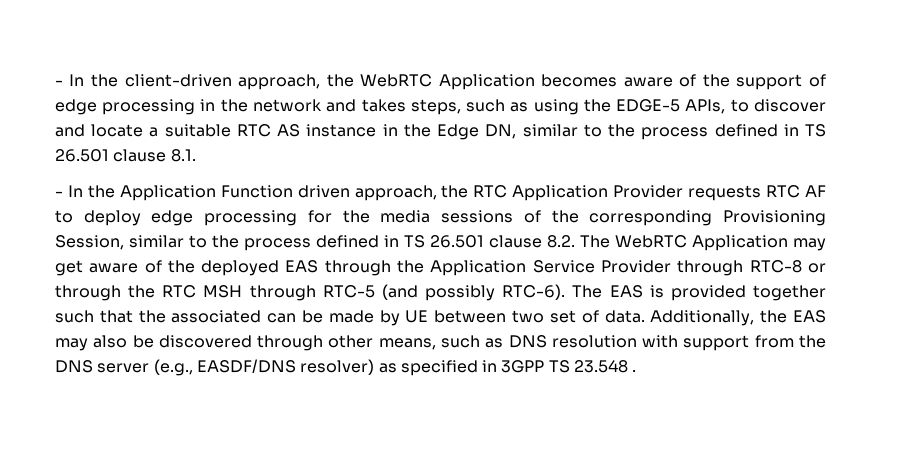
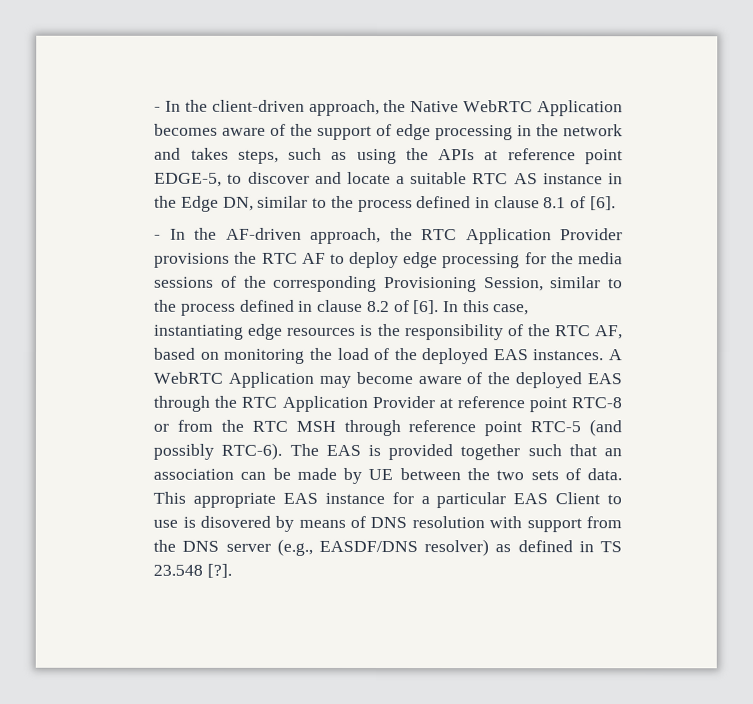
(354, 80) none -> [410,101,460,113] Native
[616,99,726,114] EDGE-5 APIs, -> [438,148,624,165] [154,172,223,187] APIs at reference point EDGE-5,
[805,124,827,137] [54,149,196,162] [54,185,350,201] TS 26.501 clause 8.1. // - In the Application Function driven -> [493,196,616,211] [154,227,302,240] clause 8.1 of [6]. // - In the AF-driven
[688,185,762,201] requests -> [154,251,258,268] provisions the
[403,235,610,248] TS 26.501 clause 8.2. The -> [317,299,530,316] [154,323,624,341] [153,347,623,365] clause 8.2 of [6]. In this case, instantiating edge resources is the responsibility of the RTC AF, based on monitoring the load of the deployed EAS instances. A
[54,260,83,276] get -> [355,371,413,385] become
[430,260,744,276] Application Service Provider through -> [241,395,567,413] RTC Application Provider at reference point
[54,285,121,301] through -> [177,419,214,432] from
(316, 293) none -> [408,420,523,437] reference point
[138,310,262,323] the associated -> [604,448,622,457] [153,468,235,480] an association
[512,310,826,326] [54,335,504,351] two set of data. Additionally, the EAS may also be discovered through other means, such as -> [466,468,623,481] [153,491,623,509] [153,515,367,532] the two sets of data. This appropriate EAS instance for a particular EAS Client to use is disovered by means of
[400,360,545,376] specified in 3GPP -> [517,540,594,553] defined in
[632,370,637,372] . -> [206,563,232,578] [?].

